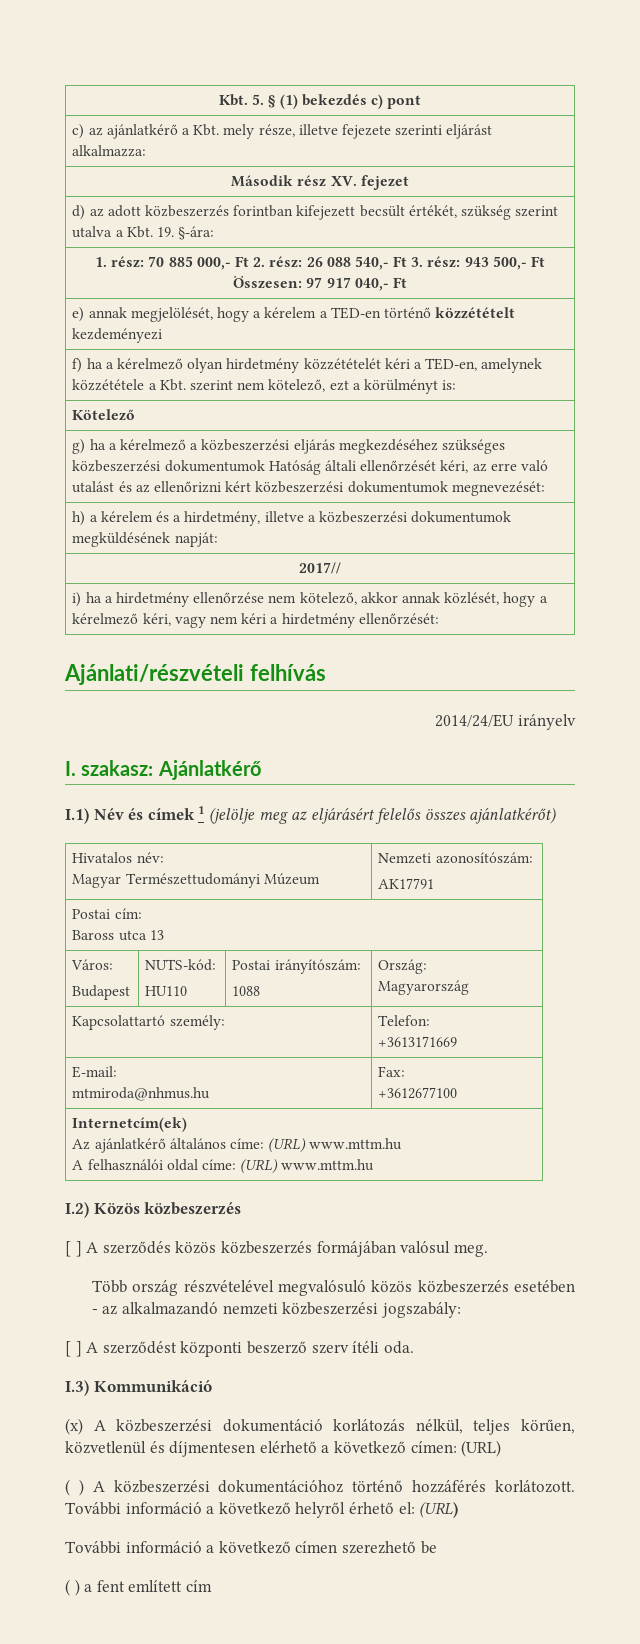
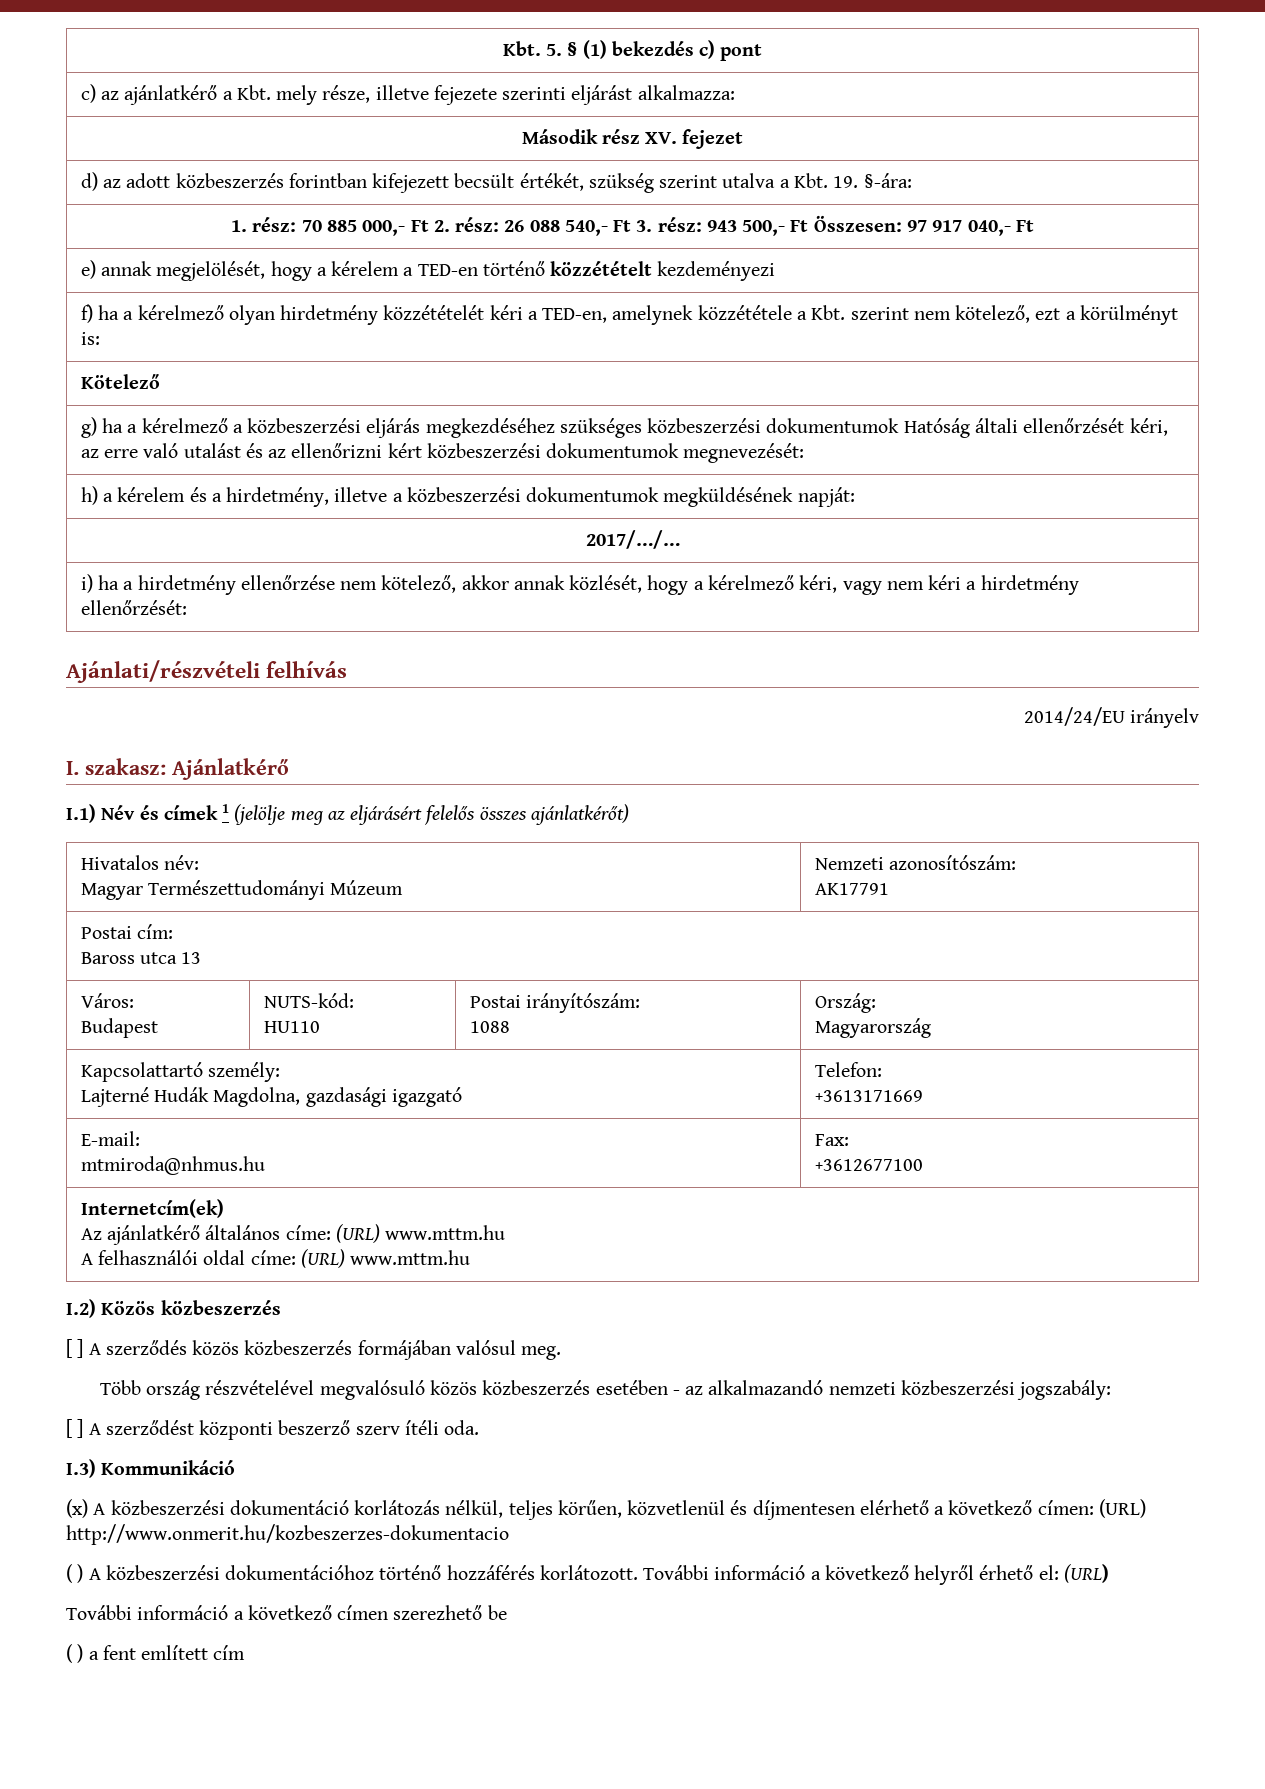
[299,562,341,574] 2017// -> [585,530,680,549] 2017/…/…
(225, 1022) none -> [80,1087,462,1107] // Lajterné Hudák Magdolna, gazdasági igazgató
(502, 1448) none -> [66,1524,509,1545] http://www.onmerit.hu/kozbeszerzes-dokumentacio

